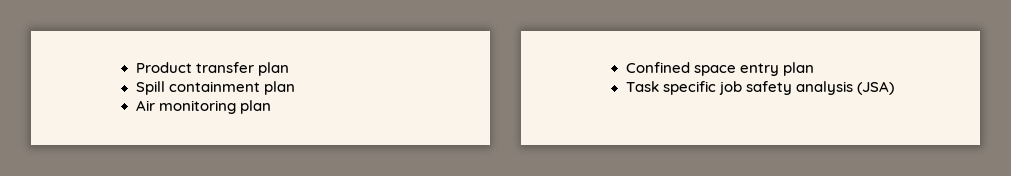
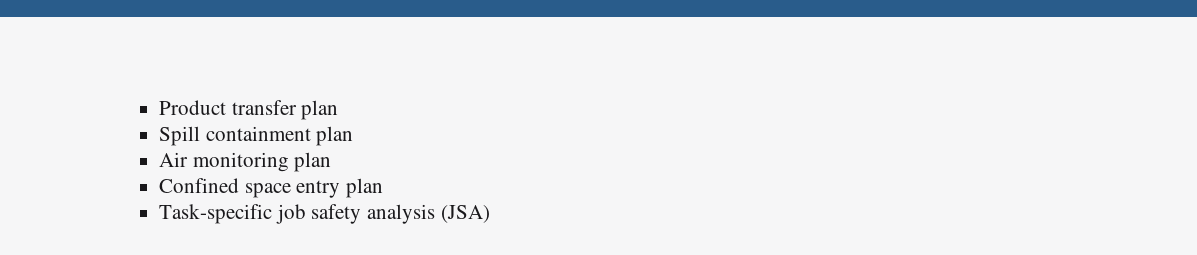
[625,81,717,95] Task specific -> [158,204,272,224] Task-specific

